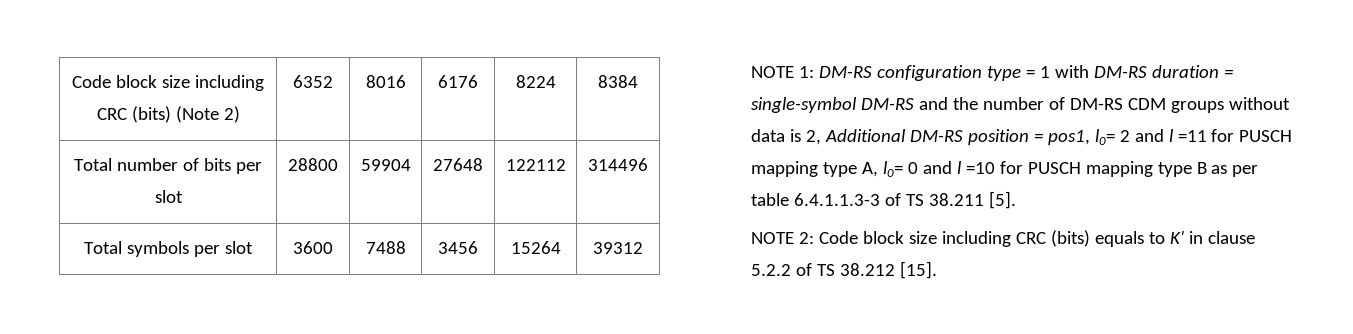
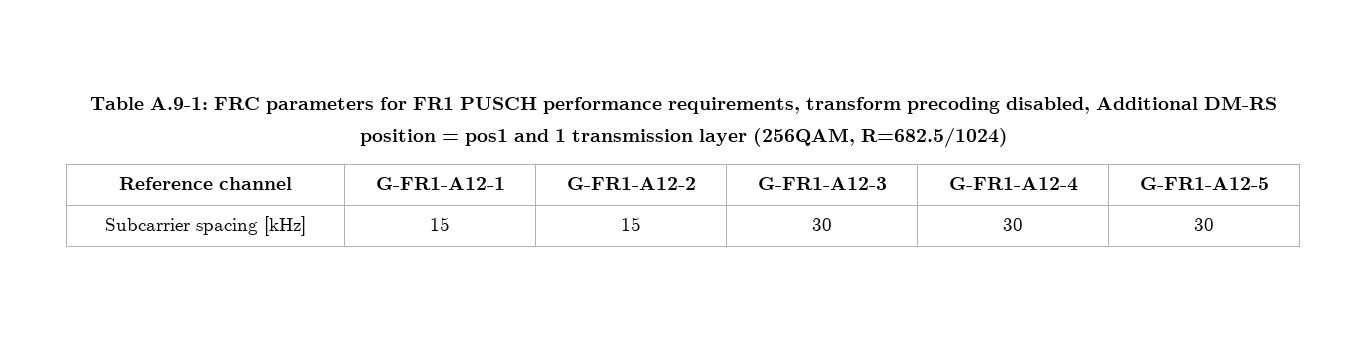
[72,75,264,91] [96,106,240,123] [293,75,333,88] [365,75,406,88] [438,75,478,88] [515,75,556,88] [598,75,638,88] [74,158,262,174] [154,190,183,203] [288,158,338,171] [360,159,411,171] [433,158,483,171] [505,159,566,171] [588,158,648,171] [84,241,253,257] [293,241,333,254] [365,241,406,254] [438,241,478,254] [510,241,561,254] [593,242,643,254] [750,65,1233,81] [750,97,1290,113] [750,129,1293,145] [750,161,1259,177] [750,191,1016,209] [750,230,1255,247] [750,261,937,279] Code block size including CRC (bits) (Note 2) | 6352 | 8016 | 6176 | 8224 | 8384 // Total number of bits per slot | 28800 | 59904 | 27648 | 122112 | 314496 // Total symbols per slot | 3600 | 7488 | 3456 | 15264 | 39312 // NOTE 1: DM-RS configuration type = 1 with DM-RS duration = single-symbol DM-RS and the number of DM-RS CDM groups without data is 2, Additional DM-RS position = pos1, l0= 2 and l =11 for PUSCH mapping type A, l0= 0 and l =10 for PUSCH mapping type B as per table 6.4.1.1.3-3 of TS 38.211 [5]. // NOTE 2: Code block size including CRC (bits) equals to K' in clause 5.2.2 of TS 38.212 [15]. -> [90,96,1277,114] [359,127,1008,148] [119,177,292,190] [375,177,505,190] [566,177,696,190] [757,177,887,190] [948,177,1078,191] [1139,177,1269,190] [105,216,306,236] [430,217,450,231] [621,217,641,231] [812,218,832,231] [1003,218,1023,231] [1194,218,1214,231] Table A.9-1: FRC parameters for FR1 PUSCH performance requirements, transform precoding disabled, Additional DM-RS position = pos1 and 1 transmission layer (256QAM, R=682.5/1024) // Reference channel | G-FR1-A12-1 | G-FR1-A12-2 | G-FR1-A12-3 | G-FR1-A12-4 | G-FR1-A12-5 // Subcarrier spacing [kHz] | 15 | 15 | 30 | 30 | 30

